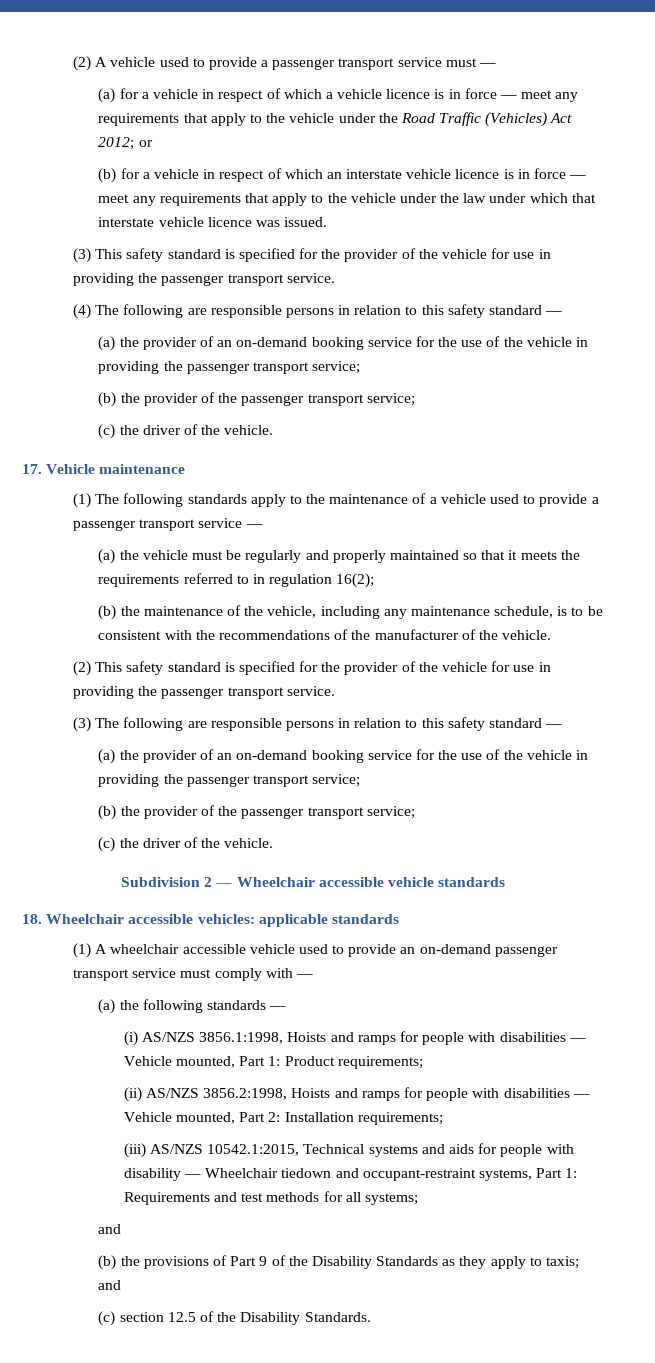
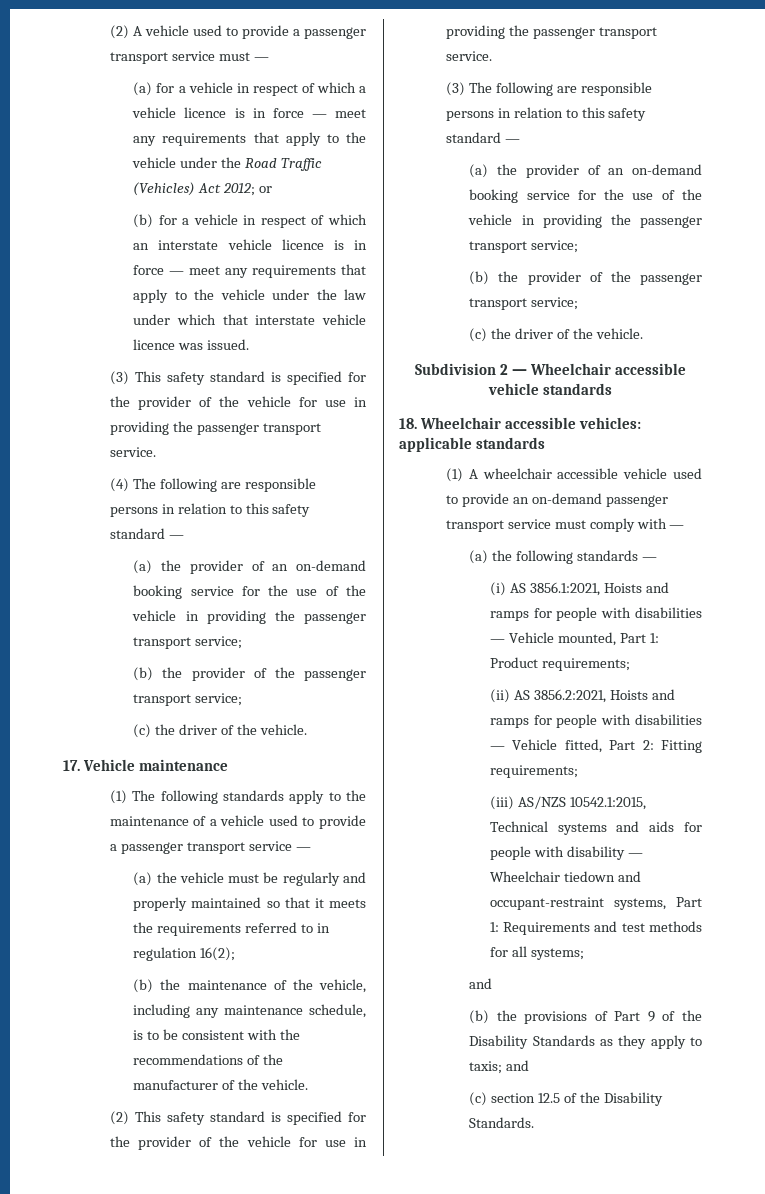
[142,1032,284,1044] AS/NZS 3856.1:1998, -> [509,582,600,596] AS 3856.1:2021,
[146,1087,590,1101] [123,1112,236,1124] AS/NZS 3856.2:1998, Hoists and ramps for people with disabilities — Vehicle mounted, -> [513,689,675,703] [489,714,702,728] [489,739,602,753] AS 3856.2:2021, Hoists and ramps for people with disabilities — Vehicle fitted,
[284,1112,354,1122] Installation -> [661,740,702,753] Fitting

